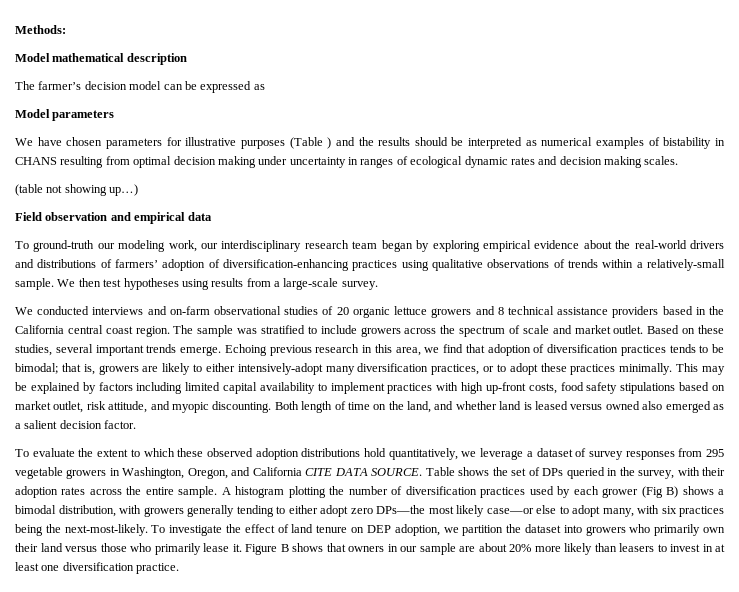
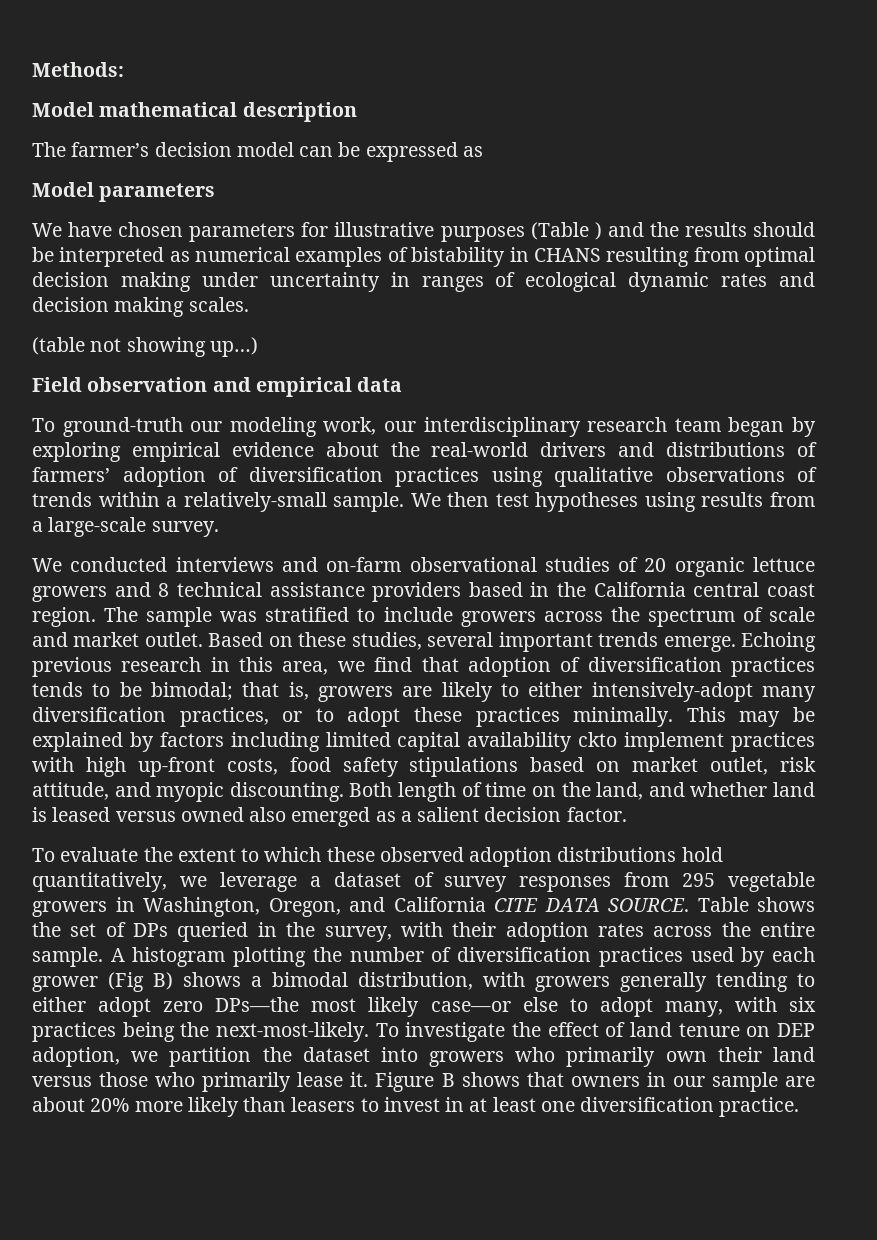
[223,259,349,271] diversification-enhancing -> [248,467,383,482] diversification
[317,383,327,391] to -> [578,732,618,747] ckto

